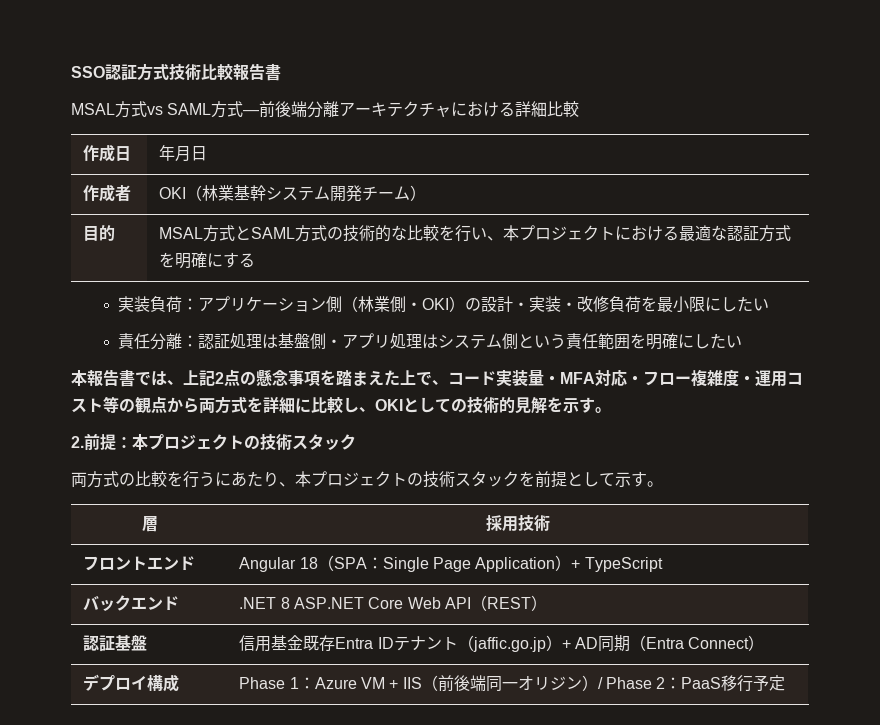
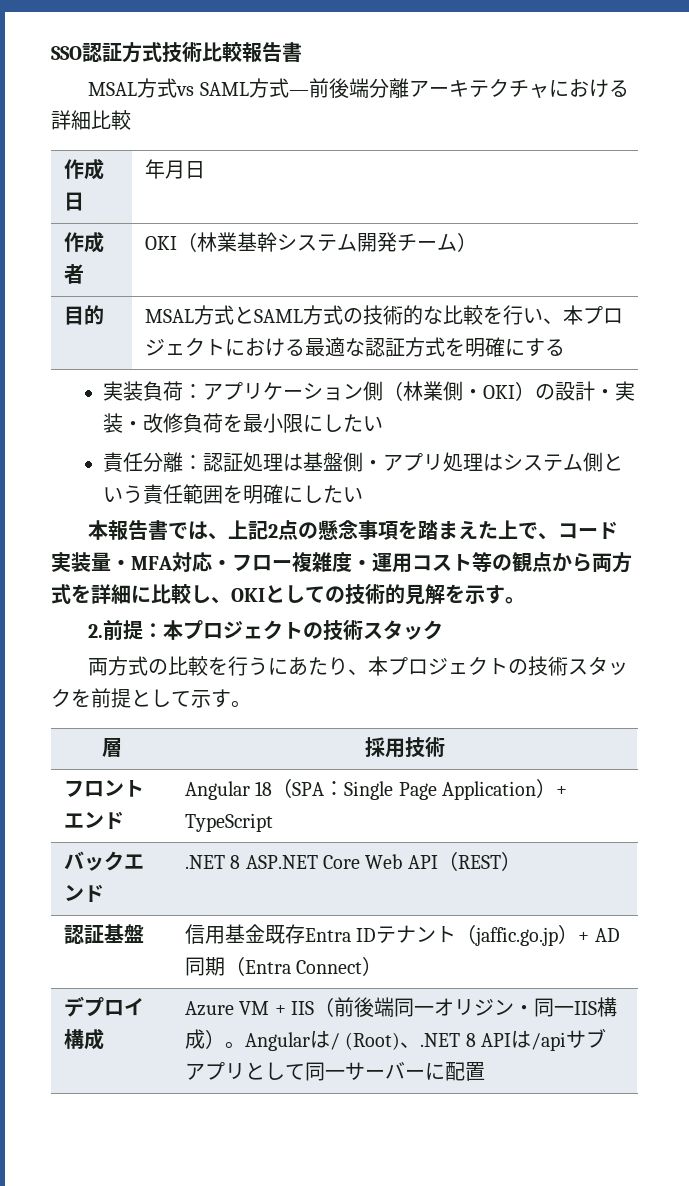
[239,677,315,689] Phase 1： -> (104, 1039) none
[581,675,786,692] ）/ Phase 2：PaaS移行予定 -> [513,997,617,1017] [184,1028,606,1051] [184,1062,485,1081] ・同一IIS構成）。Angularは/ (Root)、.NET 8 APIは/apiサブアプリとして同一サーバーに配置

